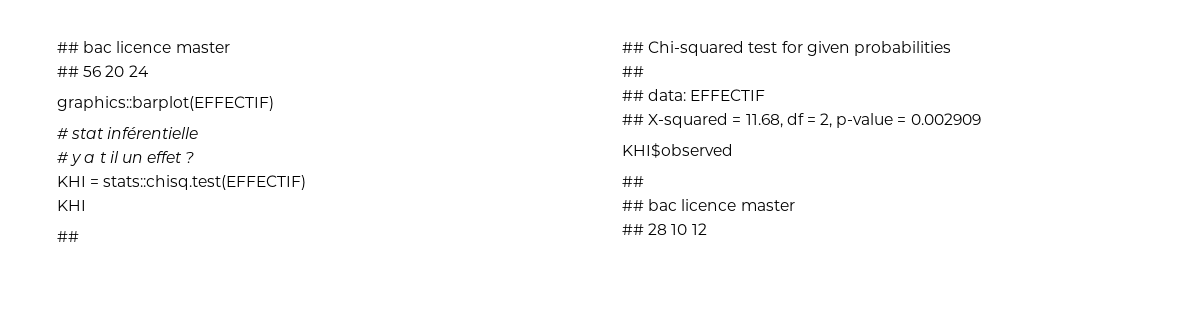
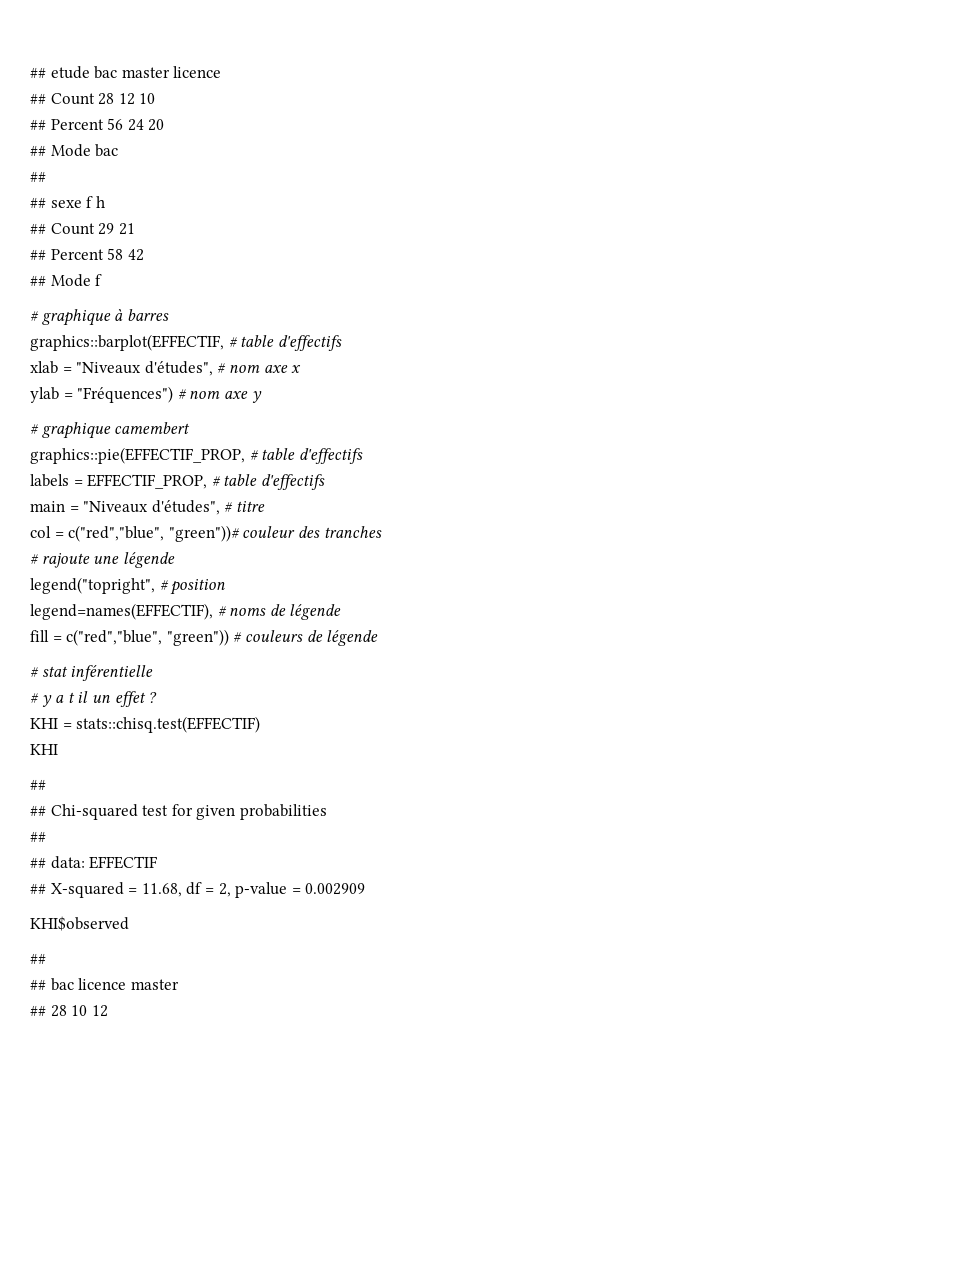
[57,41,230,53] [57,65,149,77] [57,96,274,111] ## bac licence master // ## 56 20 24 // graphics::barplot(EFFECTIF) -> [30,66,222,79] [30,93,156,105] [30,118,165,131] [30,144,119,157] [30,171,46,182] [30,196,105,208] [30,223,135,235] [30,248,144,261] [30,274,103,287] [30,309,169,326] [30,334,342,351] [30,361,302,376] [30,386,262,403] [30,422,191,439] [30,447,363,464] [30,474,325,490] [30,500,265,515] [30,525,382,542] [30,552,175,568] [30,577,226,595] [30,603,342,620] [30,629,379,646] ## etude bac master licence // ## Count 28 12 10 // ## Percent 56 24 20 // ## Mode bac // ## // ## sexe f h // ## Count 29 21 // ## Percent 58 42 // ## Mode f // # graphique à barres // graphics::barplot(EFFECTIF, # table d'effectifs // xlab = "Niveaux d'études", # nom axe x // ylab = "Fréquences") # nom axe y // # graphique camembert // graphics::pie(EFFECTIF_PROP, # table d'effectifs // labels = EFFECTIF_PROP, # table d'effectifs // main = "Niveaux d'études", # titre // col = c("red","blue", "green"))# couleur des tranches // # rajoute une légende // legend("topright", # position // legend=names(EFFECTIF), # noms de légende // fill = c("red","blue", "green")) # couleurs de légende

